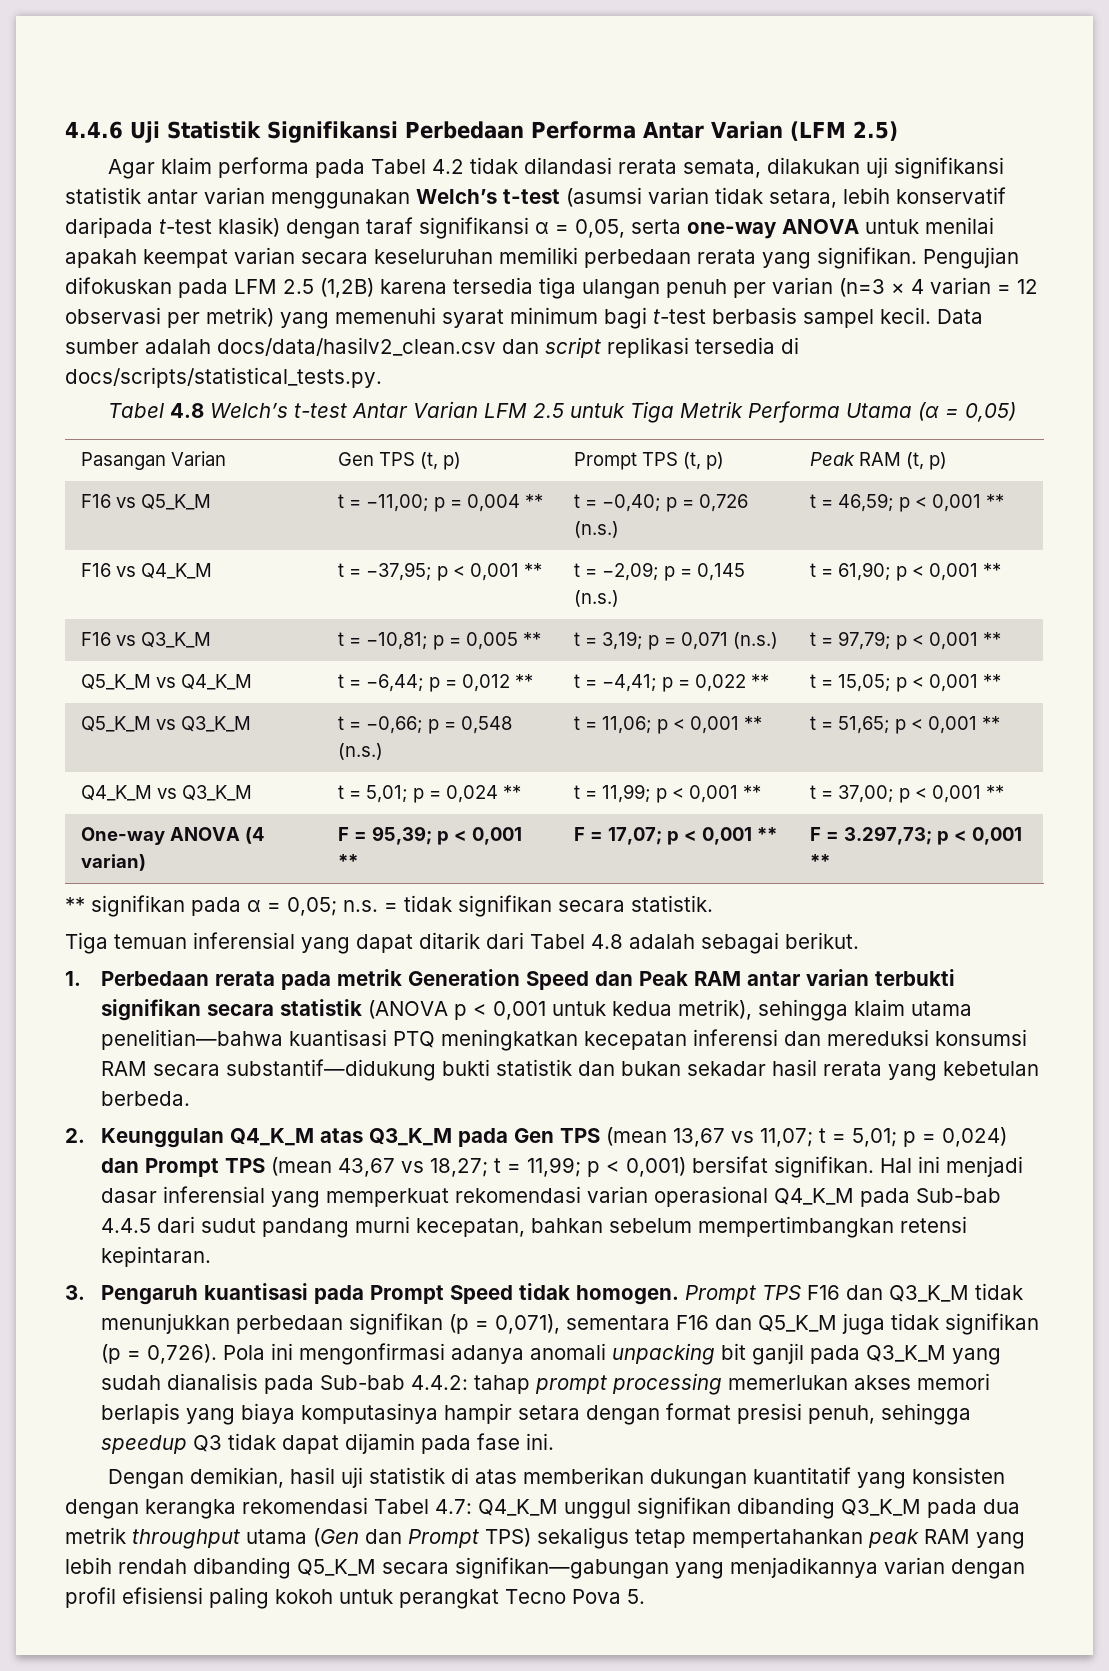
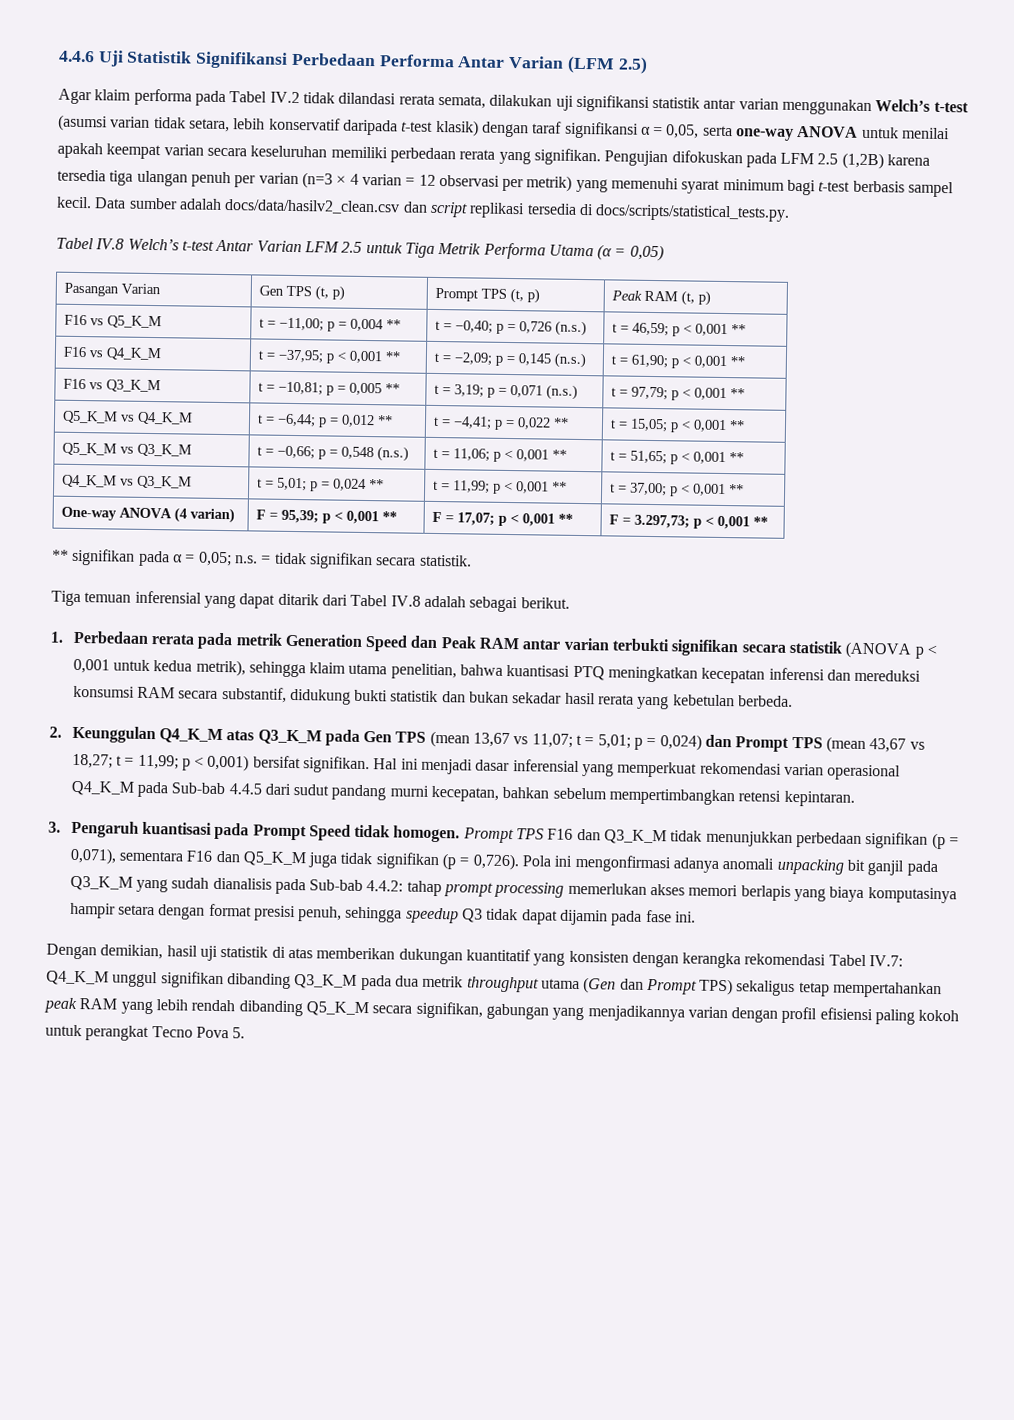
[432,159,465,174] 4.2 -> [269,91,300,104] IV.2
[170,403,205,418] 4.8 -> [95,238,125,250] IV.8
[591,934,623,949] 4.8 -> [390,595,421,607] IV.8
[100,1029,283,1050] penelitian—bahwa -> [390,663,504,680] penelitian, bahwa
[225,1059,436,1081] substantif—didukung -> [221,687,351,705] substantif, didukung
[435,1499,472,1514] 4.7: -> [869,955,904,967] IV.7:
[455,1557,669,1579] signifikan—gabungan -> [415,1001,549,1020] signifikan, gabungan

